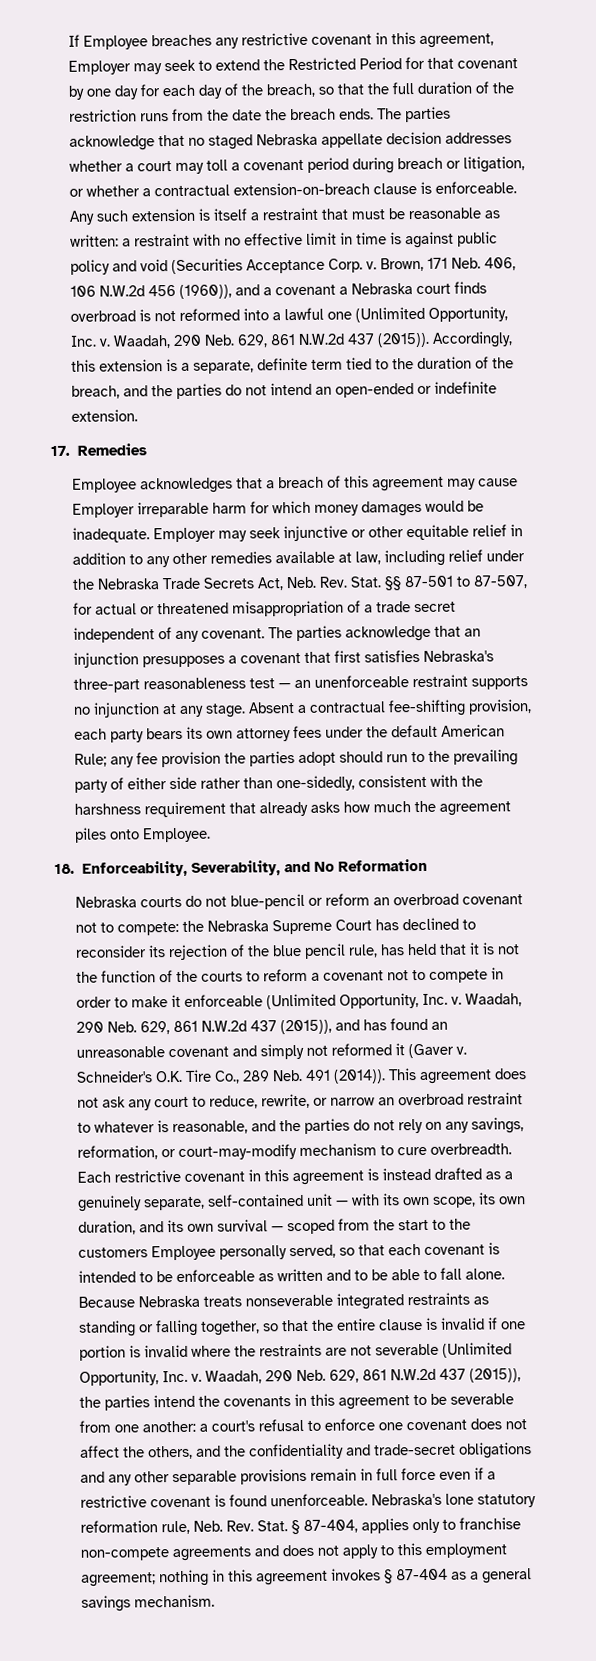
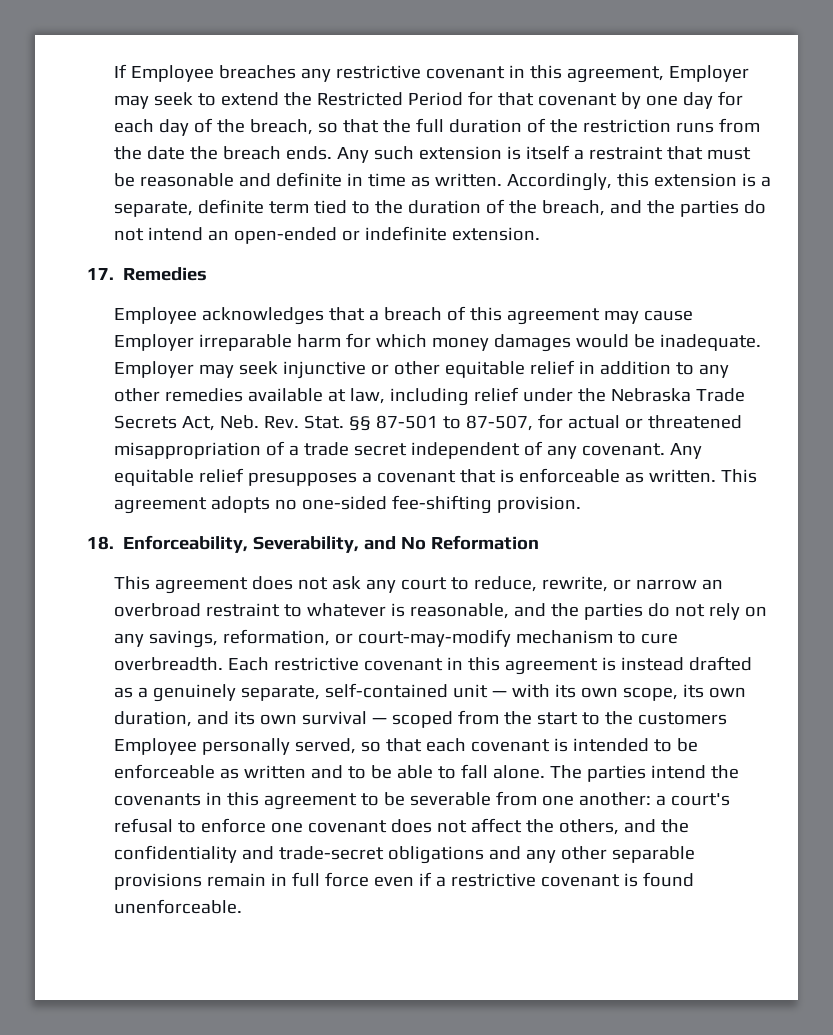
[377,106,452,123] [69,131,513,151] [69,156,526,174] [69,181,518,197] The parties acknowledge that no staged Nebraska appellate decision addresses whether a court may toll a covenant period during breach or litigation, or whether a contractual extension-on-breach clause is enforceable. -> (333, 153) none
[484,210,501,219] [70,231,499,249] [70,257,517,275] [70,281,488,299] [70,306,509,323] [70,332,431,349] as written: a restraint with no effective limit in time is against public policy and void (Securities Acceptance Corp. v. Brown, 171 Neb. 406, 106 N.W.2d 456 (1960)), and a covenant a Nebraska court finds overbroad is not reformed into a lawful one (Unlimited Opportunity, Inc. v. Waadah, 290 Neb. 629, 861 N.W.2d 437 (2015)). -> [239,172,503,187] and definite in time as written.
[268,625,482,642] [73,649,495,668] [73,674,529,693] [73,699,533,718] [74,724,506,743] [74,749,519,768] [74,774,484,793] [74,800,512,818] [74,827,212,843] The parties acknowledge that an injunction presupposes a covenant that first satisfies Nebraska's three-part reasonableness test — an unenforceable restraint supports no injunction at any stage. Absent a contractual fee-shifting provision, each party bears its own attorney fees under the default American Rule; any fee provision the parties adopt should run to the prevailing party of either side rather than one-sidedly, consistent with the harshness requirement that already asks how much the agreement piles onto Employee. -> [670,443,703,459] [114,468,758,486] [114,495,582,514] Any equitable relief presupposes a covenant that is enforceable as written. This agreement adopts no one-sided fee-shifting provision.
[75,893,524,910] [75,917,477,936] [75,942,521,961] [76,967,505,983] [76,993,523,1010] [76,1017,449,1035] [76,1043,468,1060] [76,1069,387,1084] Nebraska courts do not blue-pencil or reform an overbroad covenant not to compete: the Nebraska Supreme Court has declined to reconsider its rejection of the blue pencil rule, has held that it is not the function of the courts to reform a covenant not to compete in order to make it enforceable (Unlimited Opportunity, Inc. v. Waadah, 290 Neb. 629, 861 N.W.2d 437 (2015)), and has found an unreasonable covenant and simply not reformed it (Gaver v. Schneider's O.K. Tire Co., 289 Neb. 491 (2014)). -> (539, 542) none
[78,1292,490,1310] [79,1317,527,1337] [79,1342,513,1361] [79,1368,522,1386] [79,1396,102,1408] Because Nebraska treats nonseverable integrated restraints as standing or falling together, so that the entire clause is invalid if one portion is invalid where the restraints are not severable (Unlimited Opportunity, Inc. v. Waadah, 290 Neb. 629, 861 N.W.2d 437 (2015)), the -> [550,765,583,779] The
[371,1493,537,1508] [80,1517,522,1535] [80,1542,508,1562] [81,1568,533,1587] [81,1594,216,1612] Nebraska's lone statutory reformation rule, Neb. Rev. Stat. § 87-404, applies only to franchise non-compete agreements and does not apply to this employment agreement; nothing in this agreement invokes § 87-404 as a general savings mechanism. -> (243, 906) none

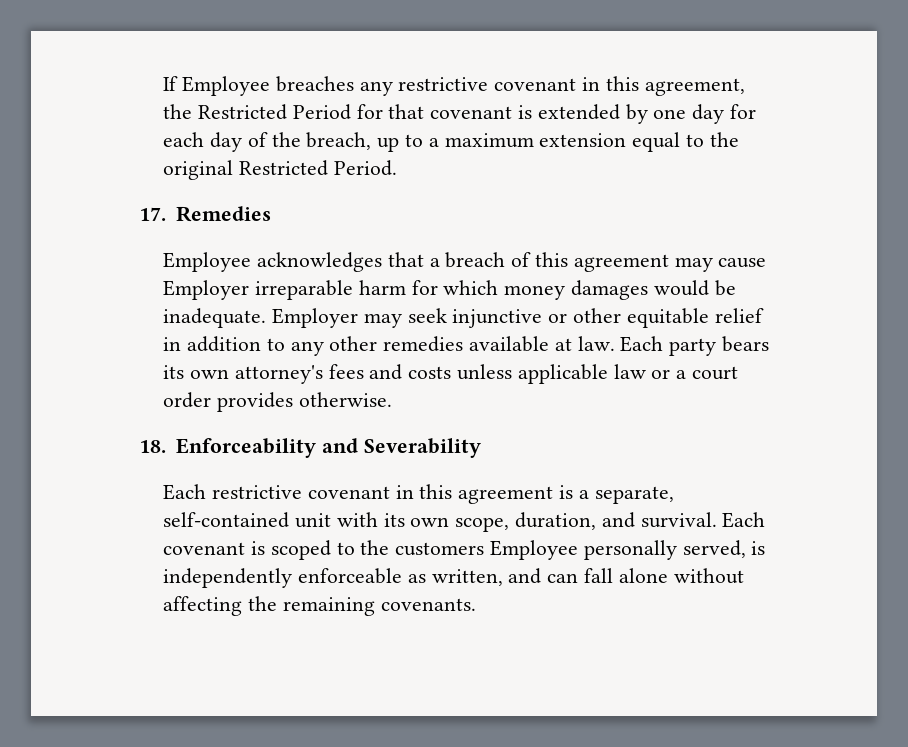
[669,65,750,82] [114,92,280,109] Employer may seek to extend -> (745, 87) none
(618, 99) none -> [517,104,620,120] is extended
[318,118,761,133] [114,145,752,163] [114,172,772,191] [114,199,767,217] [114,226,541,244] so that the full duration of the restriction runs from the date the breach ends. Any such extension is itself a restraint that must be reasonable and definite in time as written. Accordingly, this extension is a separate, definite term tied to the duration of the breach, and the parties do not intend an open-ended or indefinite extension. -> [377,132,739,152] [163,160,397,180] up to a maximum extension equal to the original Restricted Period.
[350,387,746,406] [114,414,743,431] [114,441,703,459] [114,468,758,486] [114,495,582,514] [86,535,539,553] [114,576,724,594] [114,603,768,620] [114,629,679,648] [114,657,224,671] law, including relief under the Nebraska Trade Secrets Act, Neb. Rev. Stat. §§ 87-501 to 87-507, for actual or threatened misappropriation of a trade secret independent of any covenant. Any equitable relief presupposes a covenant that is enforceable as written. This agreement adopts no one-sided fee-shifting provision. // 18. Enforceability, Severability, and No Reformation // This agreement does not ask any court to reduce, rewrite, or narrow an overbroad restraint to whatever is reasonable, and the parties do not rely on any savings, reformation, or court-may-modify mechanism to cure overbreadth. -> [577,336,770,356] [163,364,739,384] [163,392,392,412] [138,438,481,458] law. Each party bears its own attorney's fees and costs unless applicable law or a court order provides otherwise. // 18. Enforceability and Severability //
[621,656,753,671] [114,684,237,702] instead drafted as a genuinely -> [578,490,589,499] a
[492,691,508,697] — -> (331, 520) none
[683,684,747,698] [114,710,579,728] its own duration, and its own survival — scoped from the start -> [514,512,766,530] [163,540,331,560] duration, and survival. Each covenant is scoped
[361,738,699,752] [114,764,740,782] [114,791,731,810] [114,818,690,835] [114,845,696,864] [114,872,695,890] [114,899,243,914] so that each covenant is intended to be enforceable as written and to be able to fall alone. The parties intend the covenants in this agreement to be severable from one another: a court's refusal to enforce one covenant does not affect the others, and the confidentiality and trade-secret obligations and any other separable provisions remain in full force even if a restrictive covenant is found unenforceable. -> [751,541,766,555] [163,568,744,588] [163,596,476,616] is independently enforceable as written, and can fall alone without affecting the remaining covenants.

